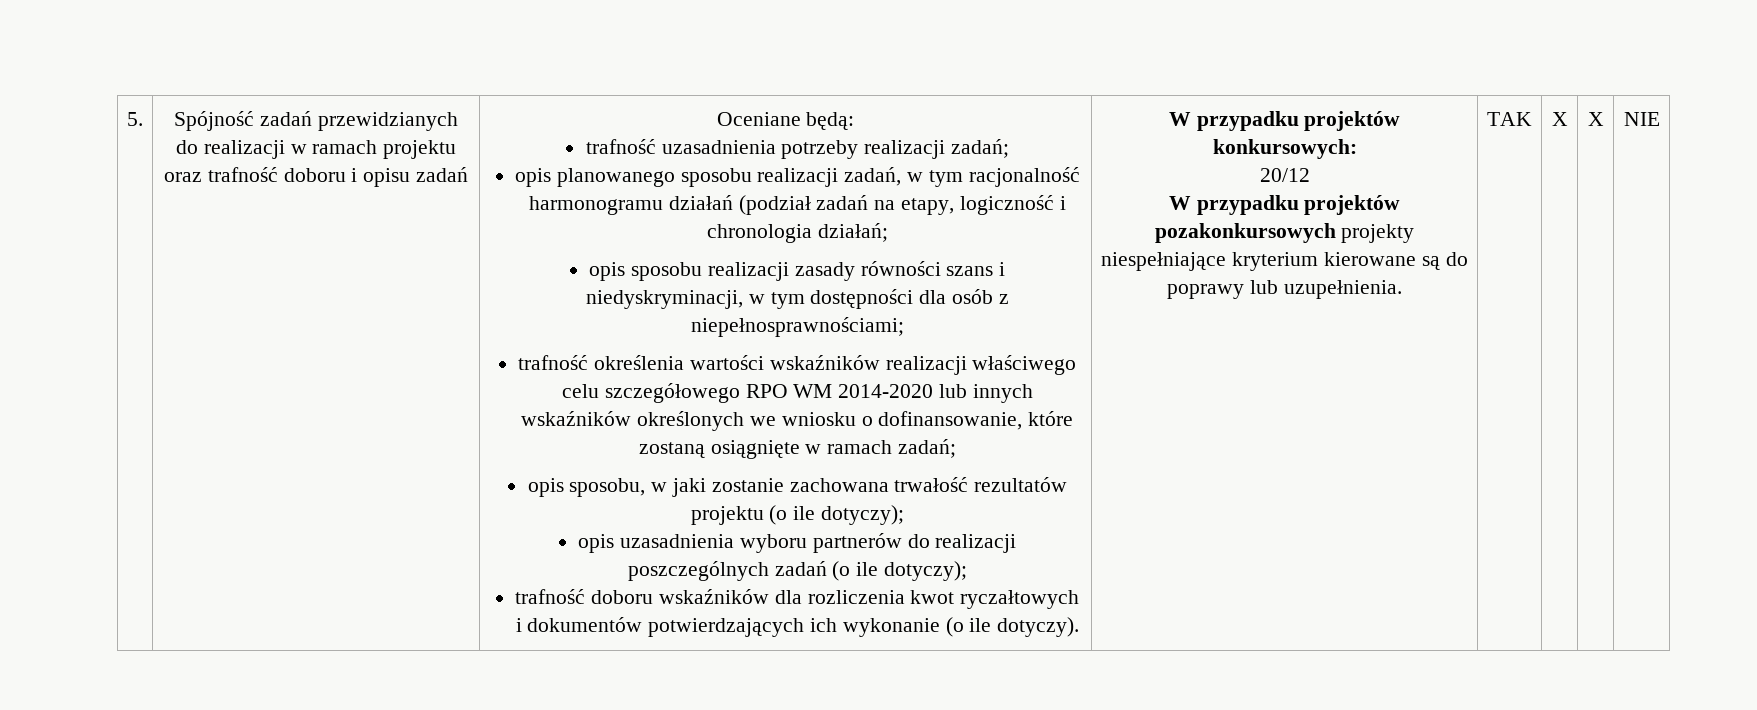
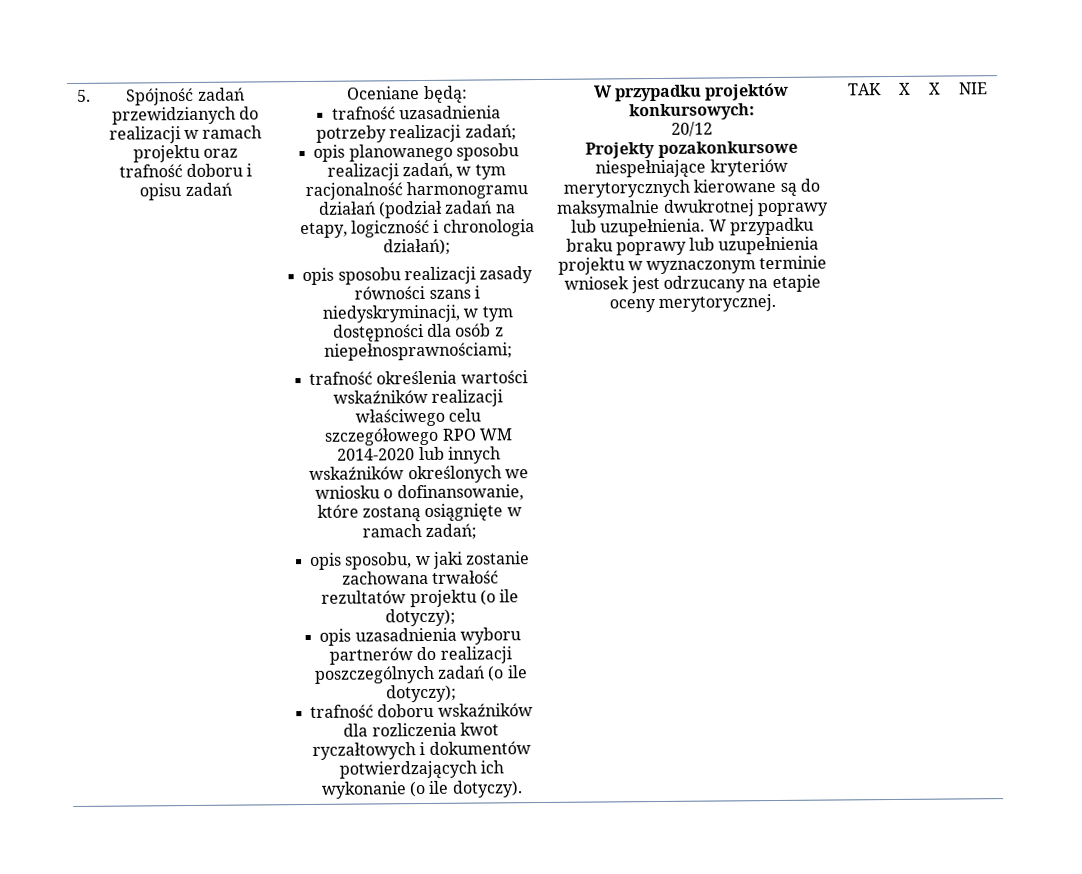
[817,223,888,242] działań; -> [383,238,452,256] działań);
[1168,195,1401,215] [1154,223,1415,243] [1101,252,1319,271] W przypadku projektów pozakonkursowych projekty niespełniające kryterium -> [585,140,798,159] [595,158,788,179] [563,179,691,198] Projekty pozakonkursowe niespełniające kryteriów merytorycznych
(1468, 259) none -> [556,199,755,218] maksymalnie dwukrotnej
(1402, 289) none -> [708,217,814,236] [565,236,820,256] [557,255,828,275] [564,274,821,294] [608,293,777,313] W przypadku braku poprawy lub uzupełnienia projektu w wyznaczonym terminie wniosek jest odrzucany na etapie oceny merytorycznej.

